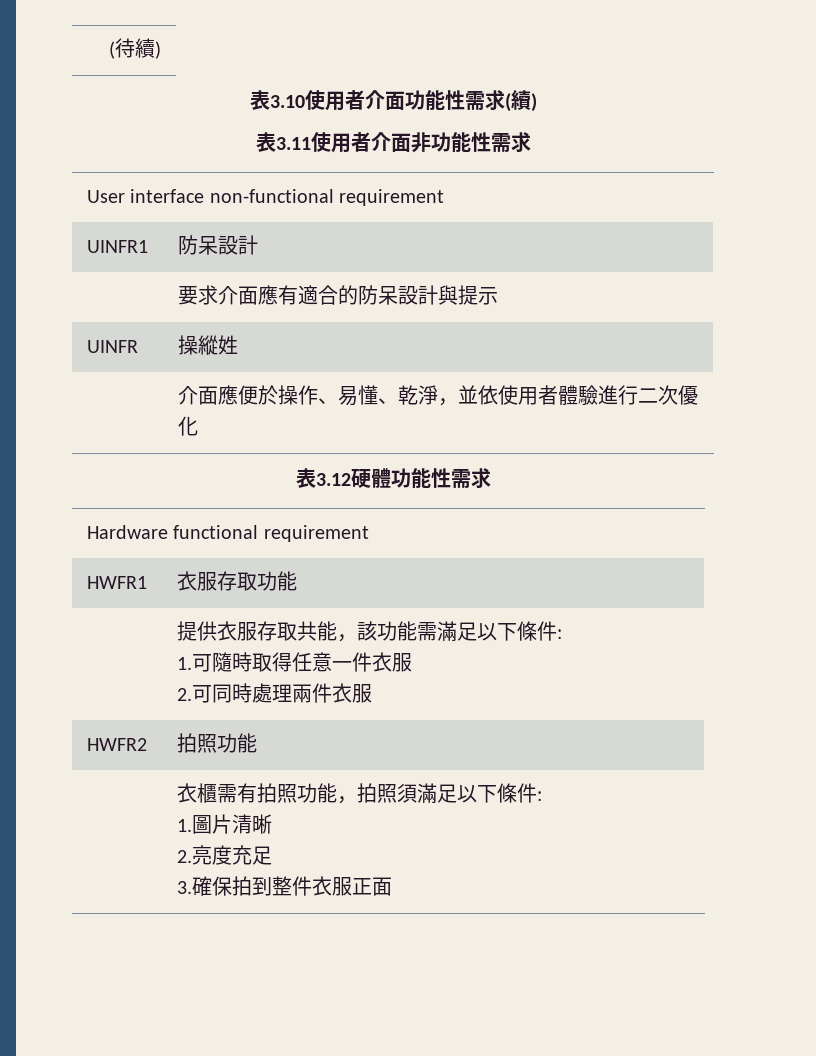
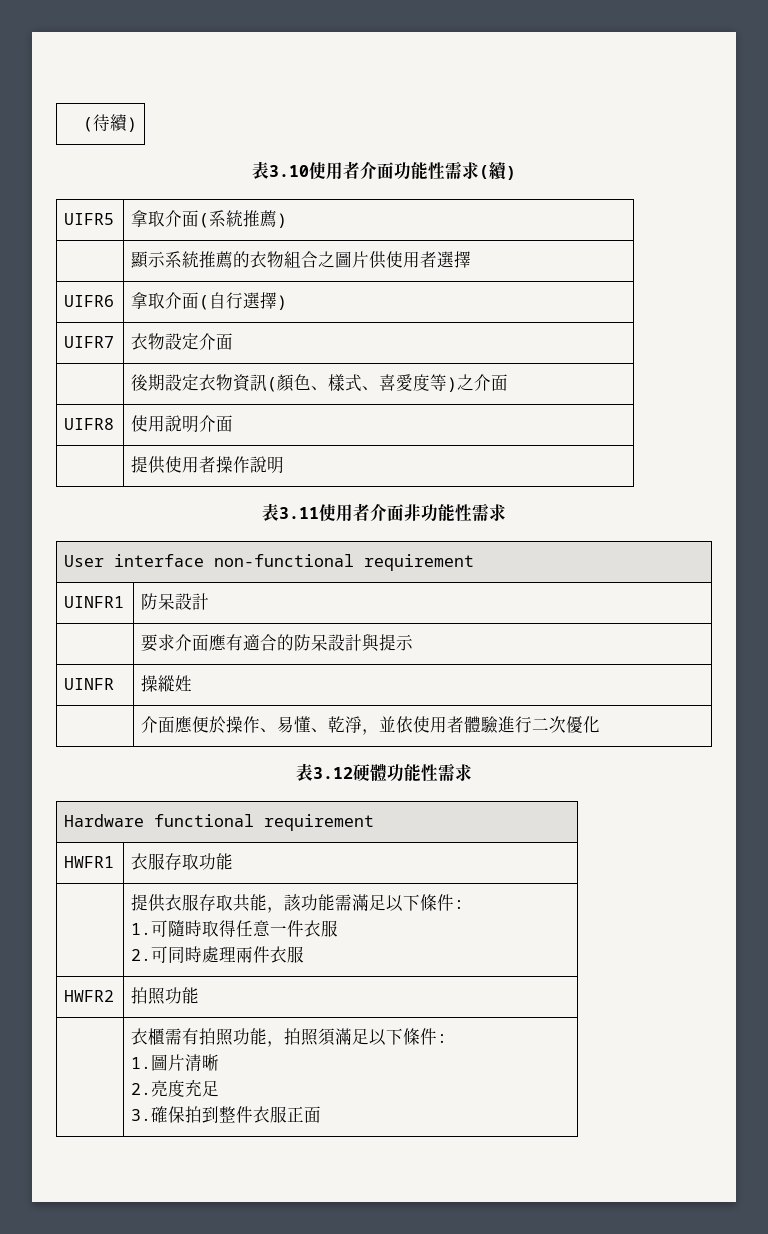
(537, 102) none -> [64,213,115,225] [131,210,288,228] [130,251,472,269] [64,295,115,307] [131,292,288,310] [64,336,115,348] [131,333,234,350] [131,374,509,392] [64,418,115,430] [131,415,234,433] [131,456,285,474] // UIFR5 | 拿取介面(系統推薦) // | 顯示系統推薦的衣物組合之圖片供使用者選擇 // UIFR6 | 拿取介面(自行選擇) // UIFR7 | 衣物設定介面 // | 後期設定衣物資訊(顏色、樣式、喜愛度等)之介面 // UIFR8 | 使用說明介面 // | 提供使用者操作說明

